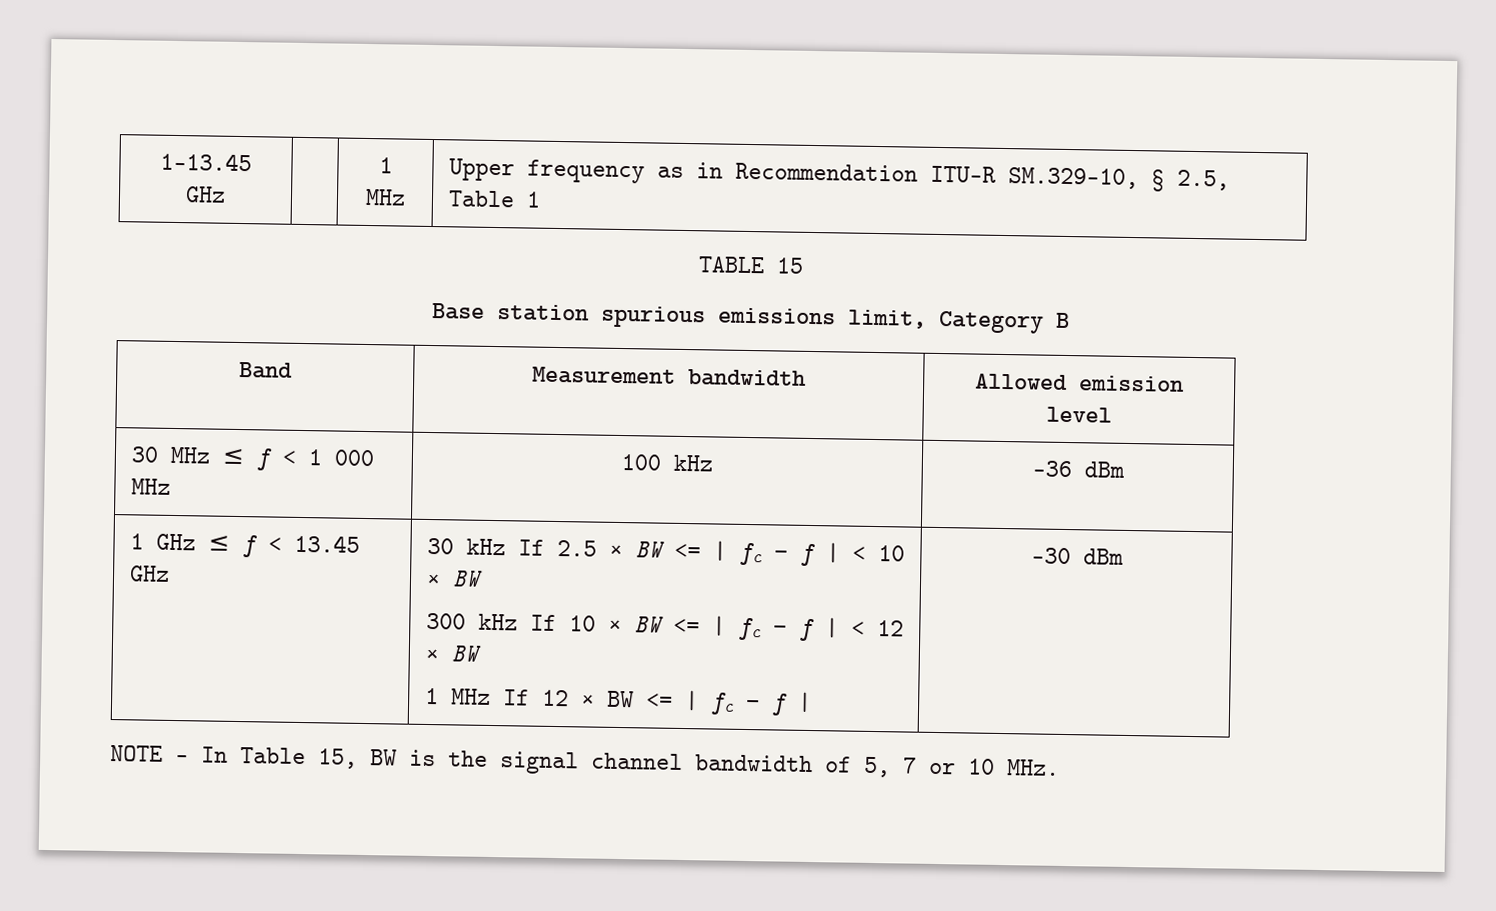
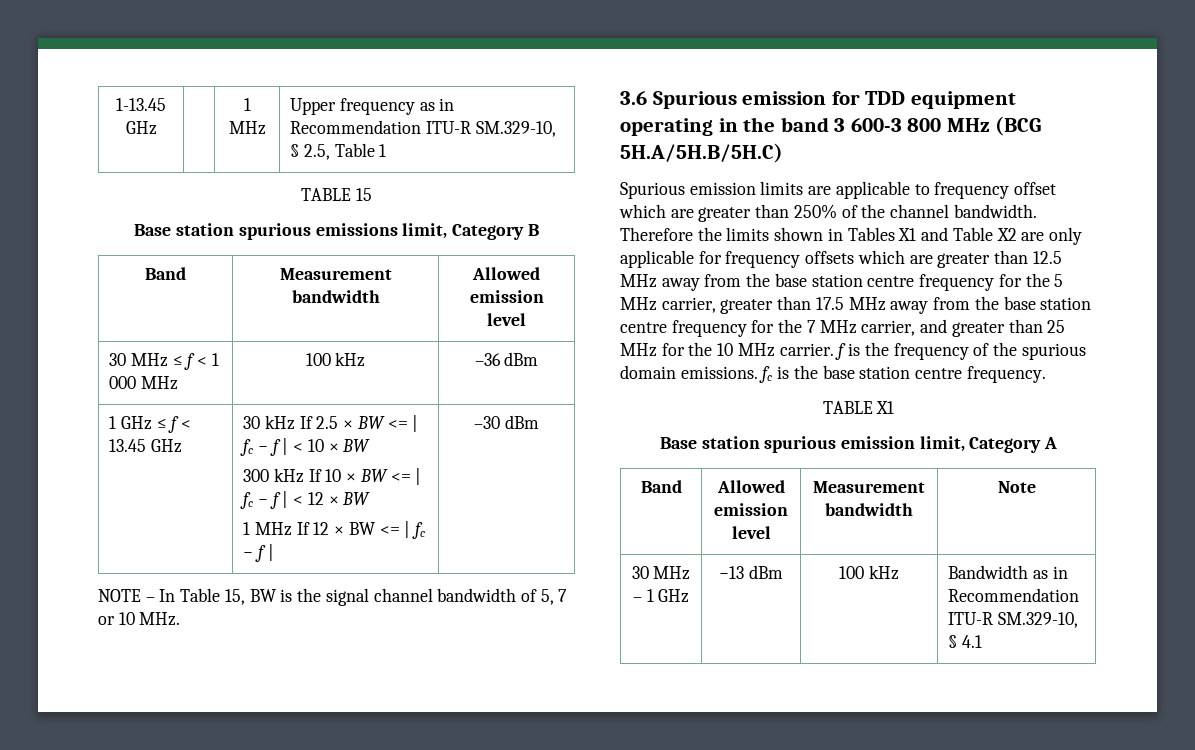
(1060, 767) none -> [620,91,1016,109] [620,116,1042,136] [620,143,783,163] [620,181,1057,199] [619,204,1037,222] [620,227,1082,245] [620,250,1062,268] [620,273,1064,291] [620,296,1092,314] [620,319,1066,337] [620,342,1086,360] [620,365,1046,383] [822,401,895,414] [659,436,1058,453] [640,480,682,493] [716,480,785,493] [714,503,788,516] [731,526,771,539] [813,481,925,493] [825,503,913,516] [997,481,1036,493] [631,566,691,580] [632,589,690,603] [719,565,783,579] [839,565,899,580] [948,565,1068,579] [948,588,1080,602] [948,612,1078,628] [948,635,982,648] // 3.6 Spurious emission for TDD equipment operating in the band 3 600-3 800 MHz (BCG 5H.A/5H.B/5H.C) // Spurious emission limits are applicable to frequency offset which are greater than 250% of the channel bandwidth. Therefore the limits shown in Tables X1 and Table X2 are only applicable for frequency offsets which are greater than 12.5 MHz away from the base station centre frequency for the 5 MHz carrier, greater than 17.5 MHz away from the base station centre frequency for the 7 MHz carrier, and greater than 25 MHz for the 10 MHz carrier. f is the frequency of the spurious domain emissions. fc is the base station centre frequency. // TABLE X1 // Base station spurious emission limit, Category A // Band | Allowed emission level | Measurement bandwidth | Note // 30 MHz – 1 GHz | −13 dBm | 100 kHz | Bandwidth as in Recommendation ITU-R SM.329-10, § 4.1

